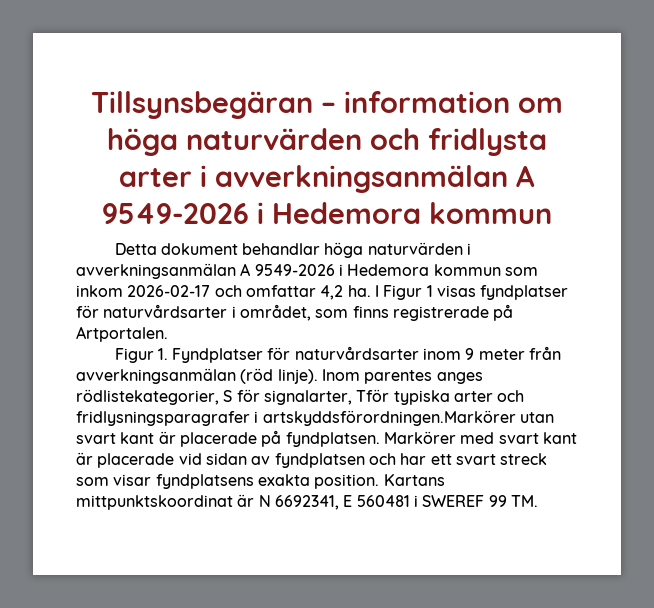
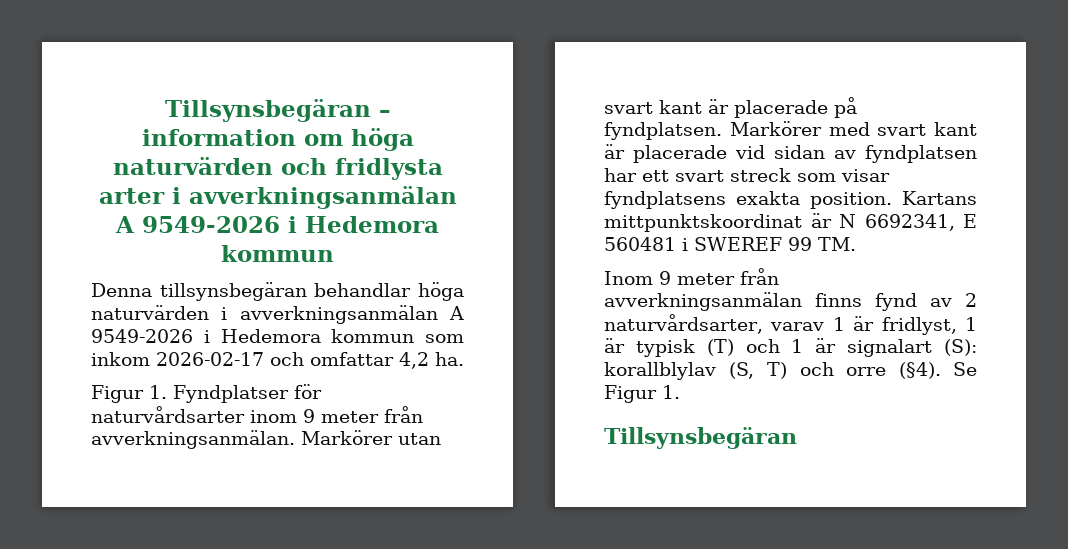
[114,243,238,255] Detta dokument -> [91,282,307,301] Denna tillsynsbegäran
[374,285,569,300] [76,304,514,321] [76,326,168,342] I Figur 1 visas fyndplatser för naturvårdsarter i området, som finns registrerade på Artportalen. -> (464, 359) none
[76,368,483,384] [76,389,525,405] [76,410,516,426] avverkningsanmälan (röd linje). Inom parentes anges rödlistekategorier, S för signalarter, Tför typiska arter och fridlysningsparagrafer i artskyddsförordningen.Markörer -> [91,430,393,449] avverkningsanmälan. Markörer
[368,453,396,465] och -> (977, 154) none
(538, 501) none -> [604,268,779,285] [604,292,977,311] [604,314,977,335] [604,338,977,357] [604,362,977,380] [604,385,680,403] [604,427,797,449] // Inom 9 meter från avverkningsanmälan finns fynd av 2 naturvårdsarter, varav 1 är fridlyst, 1 är typisk (T) och 1 är signalart (S): korallblylav (S, T) och orre (§4). Se Figur 1. // Tillsynsbegäran

